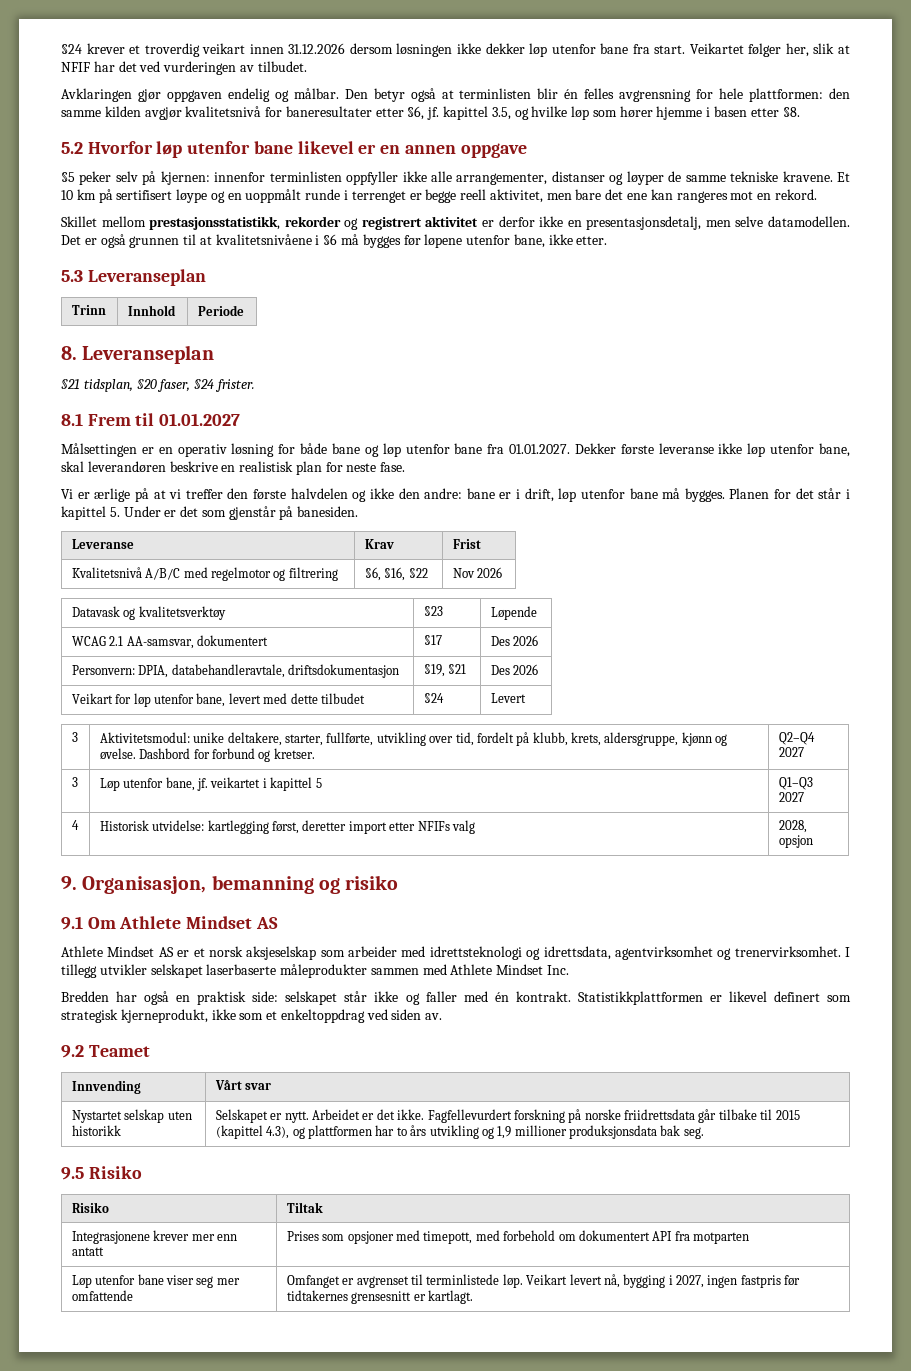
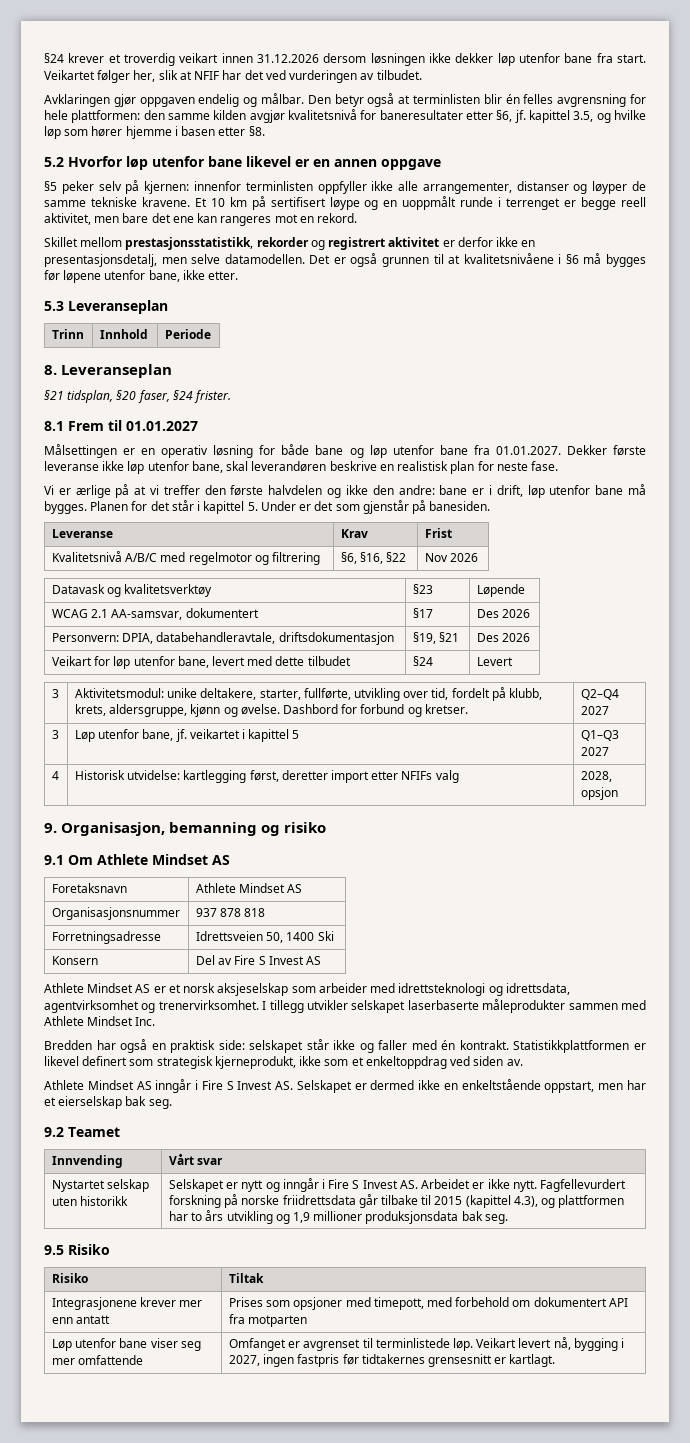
(278, 923) none -> [51,883,127,893] [195,883,303,893] [51,907,180,920] [195,908,266,917] [51,931,161,944] [195,931,334,943] [51,956,98,965] [195,955,322,965] // Foretaksnavn | Athlete Mindset AS // Organisasjonsnummer | 937 878 818 // Forretningsadresse | Idrettsveien 50, 1400 Ski // Konsern | Del av Fire S Invest AS
(443, 1016) none -> [44,1079,646,1093] [44,1096,172,1109] // Athlete Mindset AS inngår i Fire S Invest AS. Selskapet er dermed ikke en enkeltstående oppstart, men har et eierselskap bak seg.
[284,1109,425,1123] nytt. Arbeidet er det ikke. -> [241,1178,537,1192] nytt og inngår i Fire S Invest AS. Arbeidet er ikke nytt.

